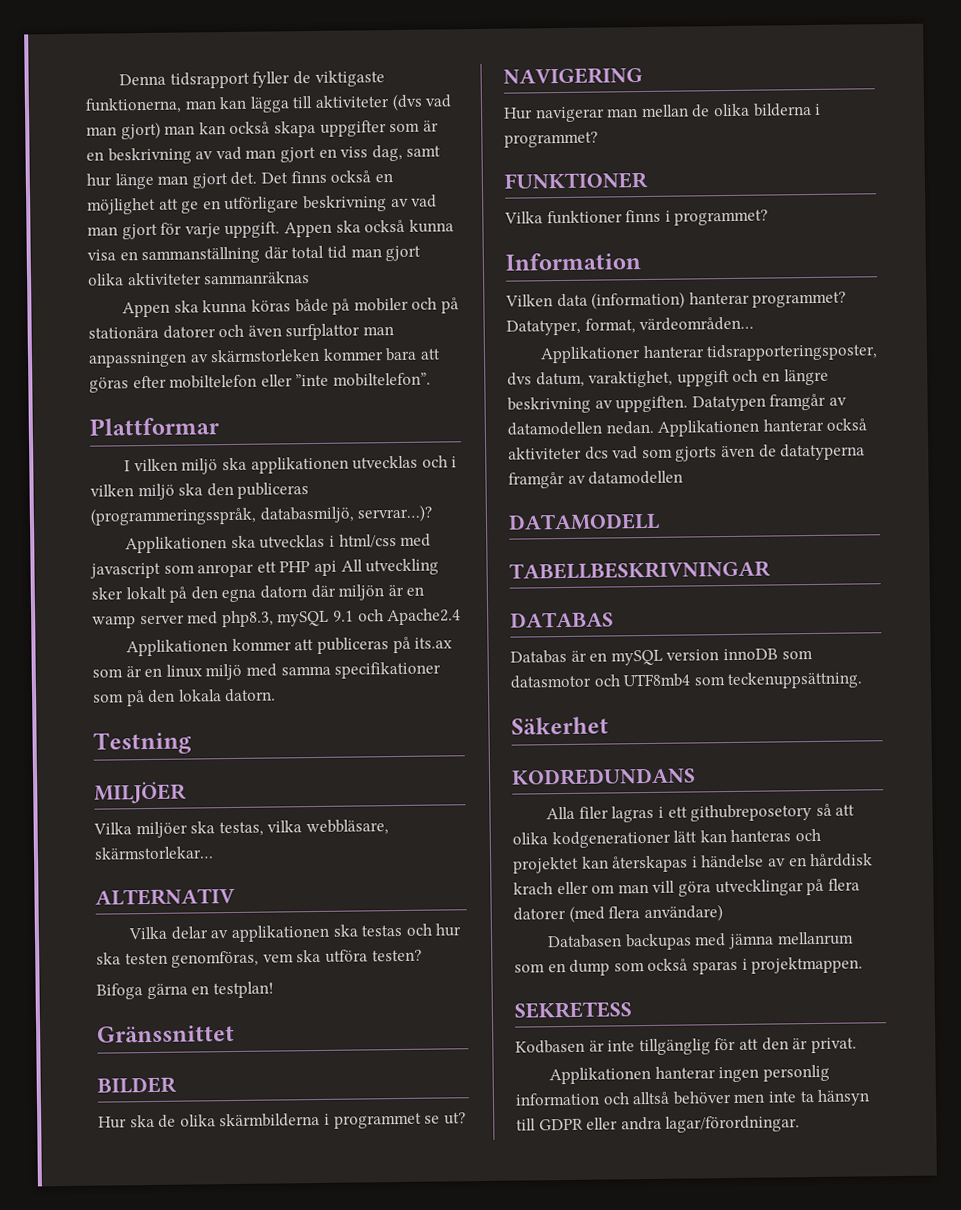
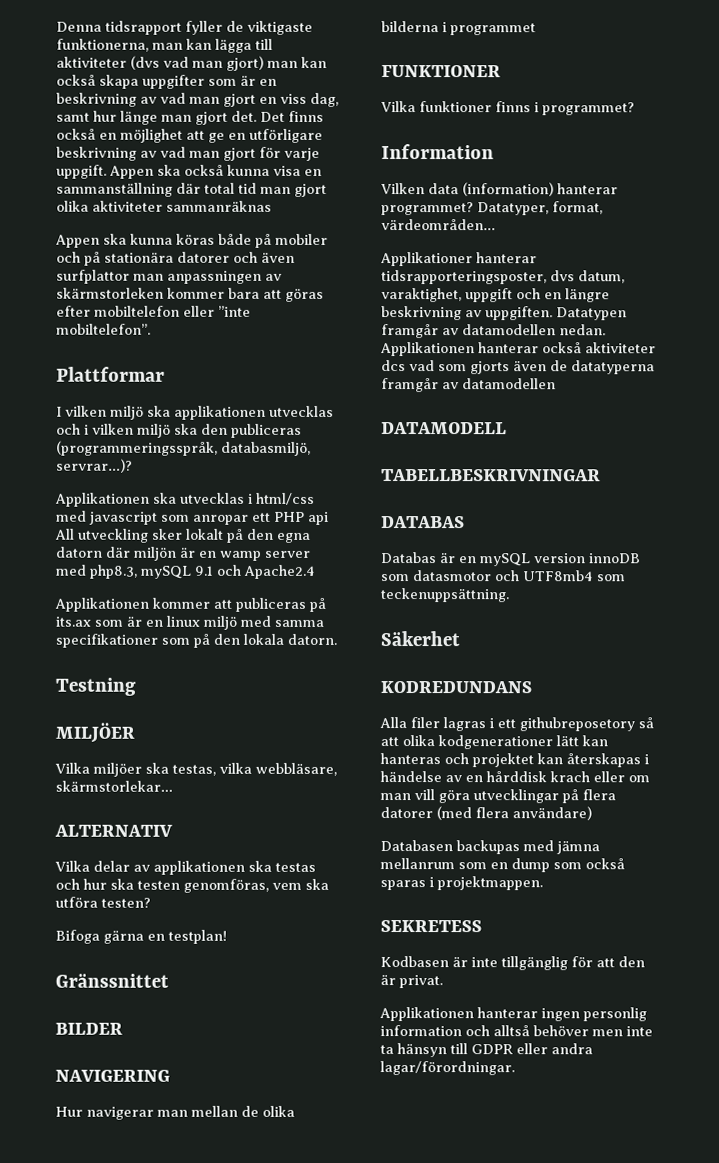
[98,1112,466,1129] // Hur ska de olika skärmbilderna i programmet se ut? -> (123, 1028) none
[504,131,598,148] programmet? -> [450,23,536,36] programmet

